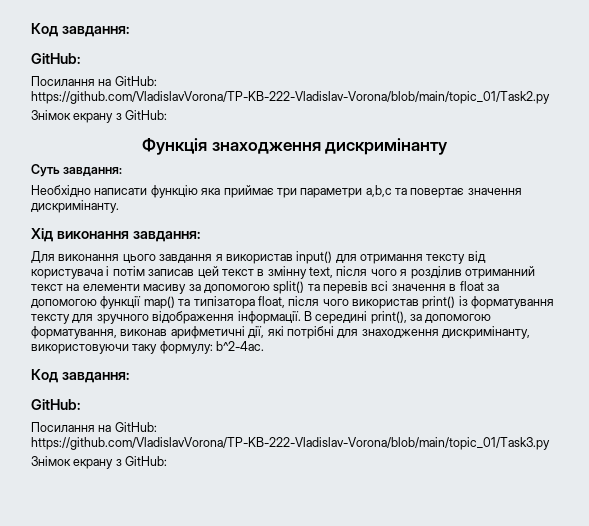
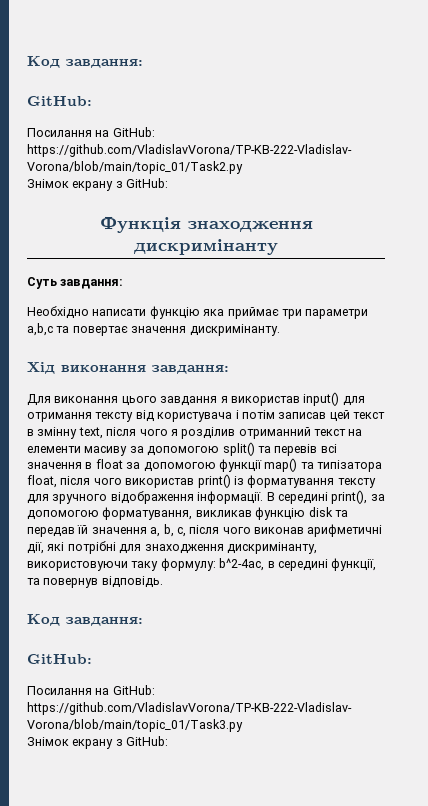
(117, 332) none -> [195,507,348,520] [27,524,251,537] викликав функцію disk та передав їй значення a, b, c, після чого
[216,341,265,351] b^2-4ac. -> [219,558,377,571] [27,576,163,588] b^2-4ac, в середині функції, та повернув відповідь.

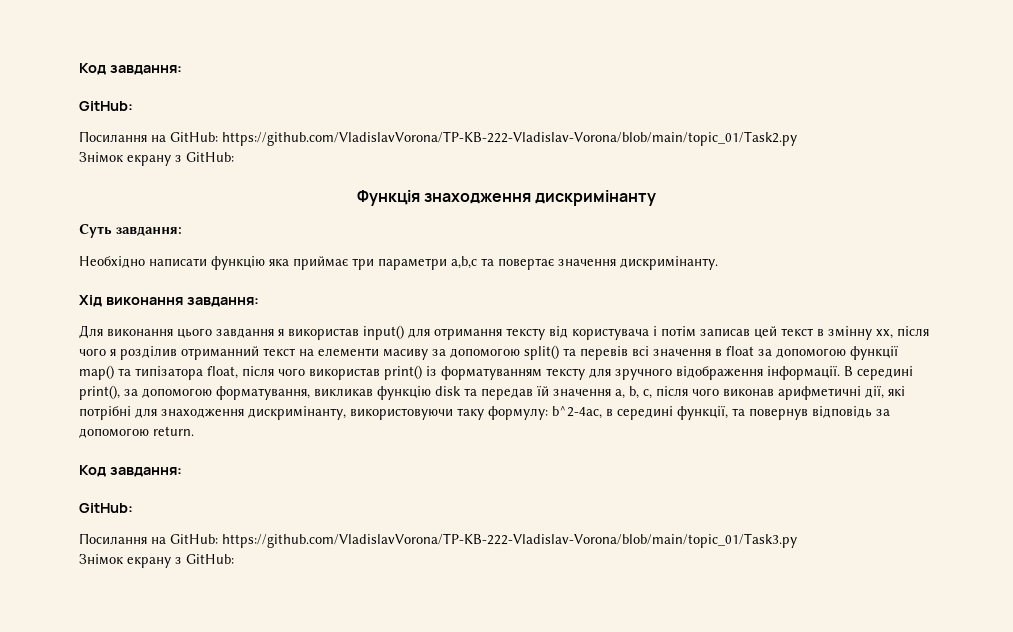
[78,427,103,439] text, -> [876,329,893,339] xx,
[247,475,335,488] форматування -> [441,366,542,380] форматуванням
[101,576,163,588] відповідь. -> [812,406,890,418] [79,426,194,438] відповідь за допомогою return.

